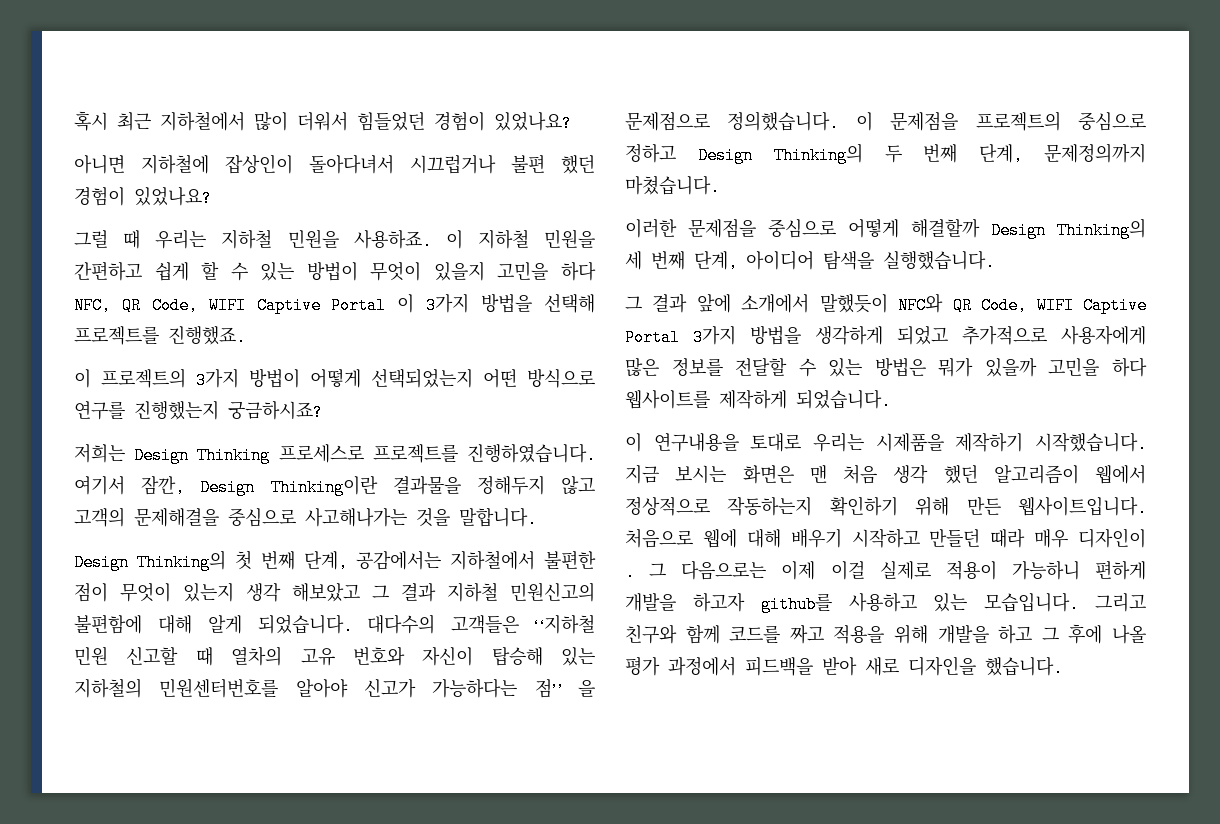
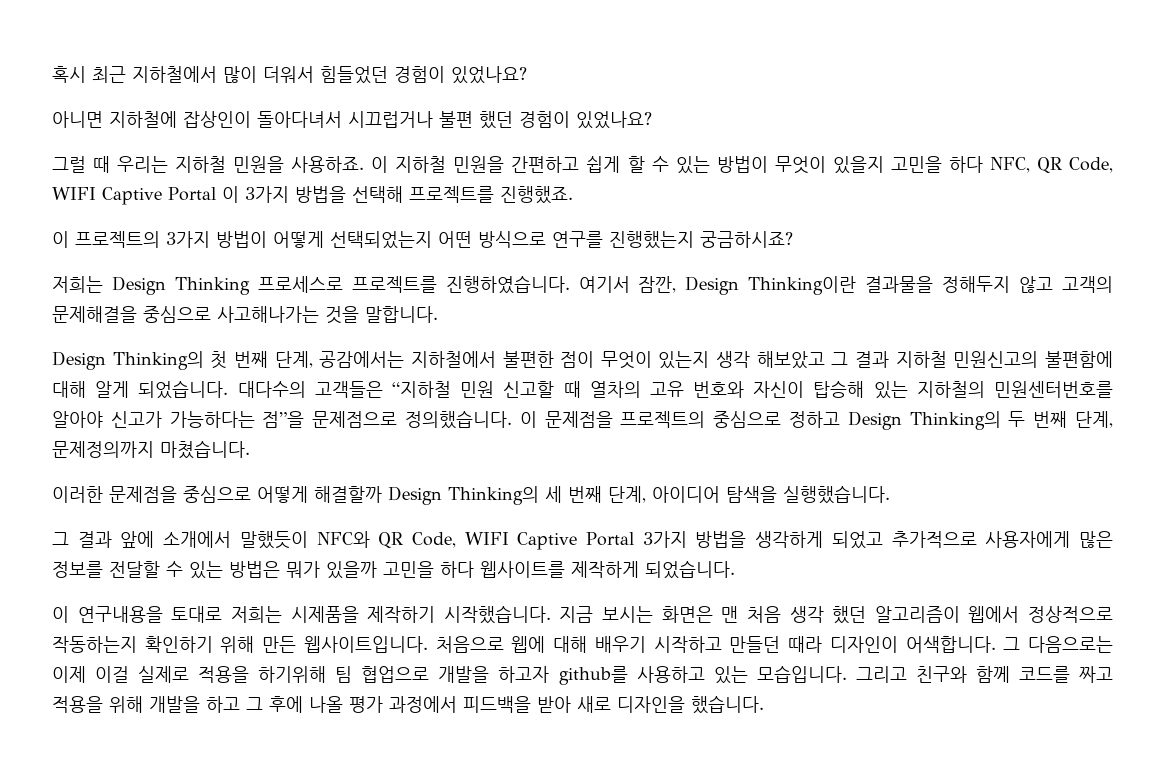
[534,679,595,698] 점” 을 -> [262,411,305,428] 점”을
[813,433,864,452] 우리는 -> [230,606,282,623] 저희는
[1034,528,1146,548] [625,564,635,581] 매우 디자인이 . -> [829,636,996,653] 디자인이 어색합니다.
[945,560,1146,580] 적용이 가능하니 편하게 -> [198,666,430,683] 적용을 하기위해 팀 협업으로

